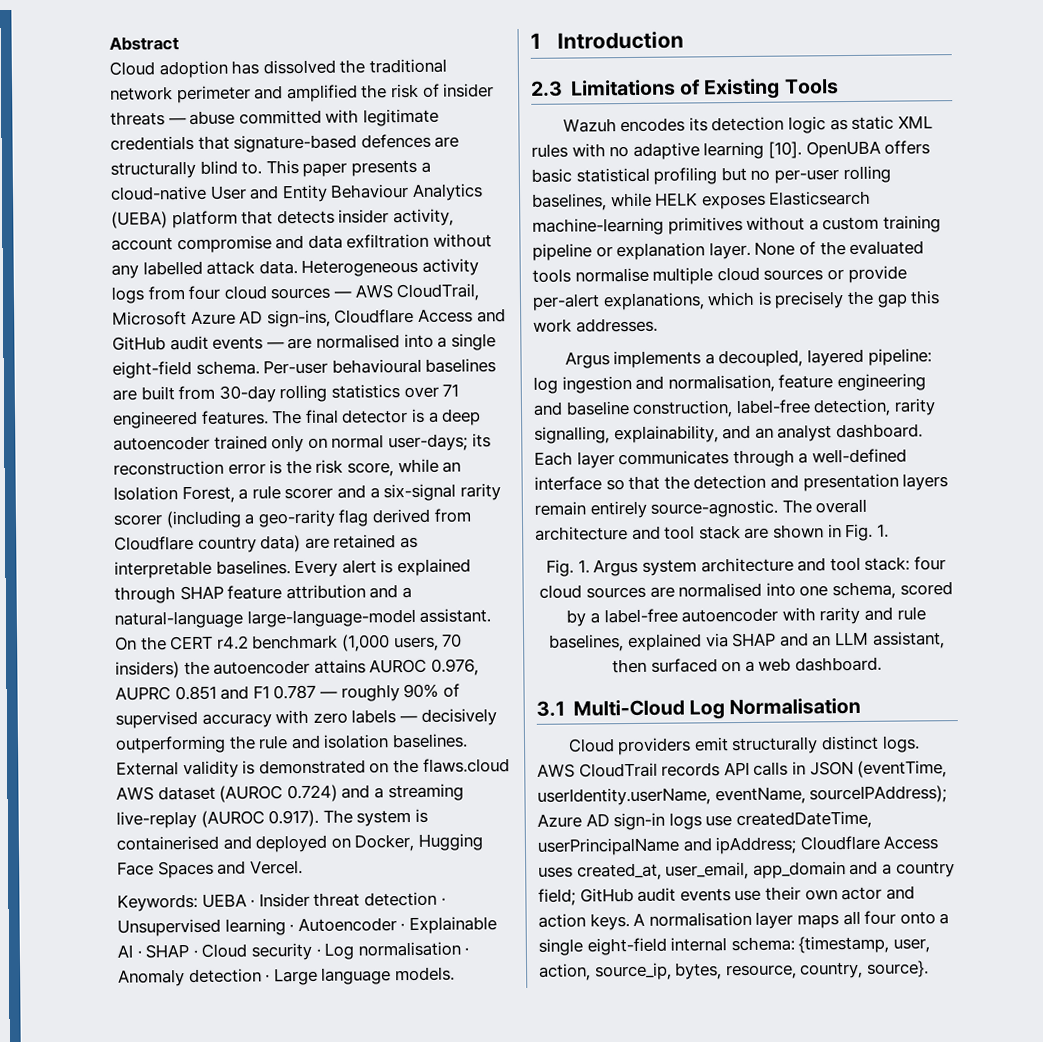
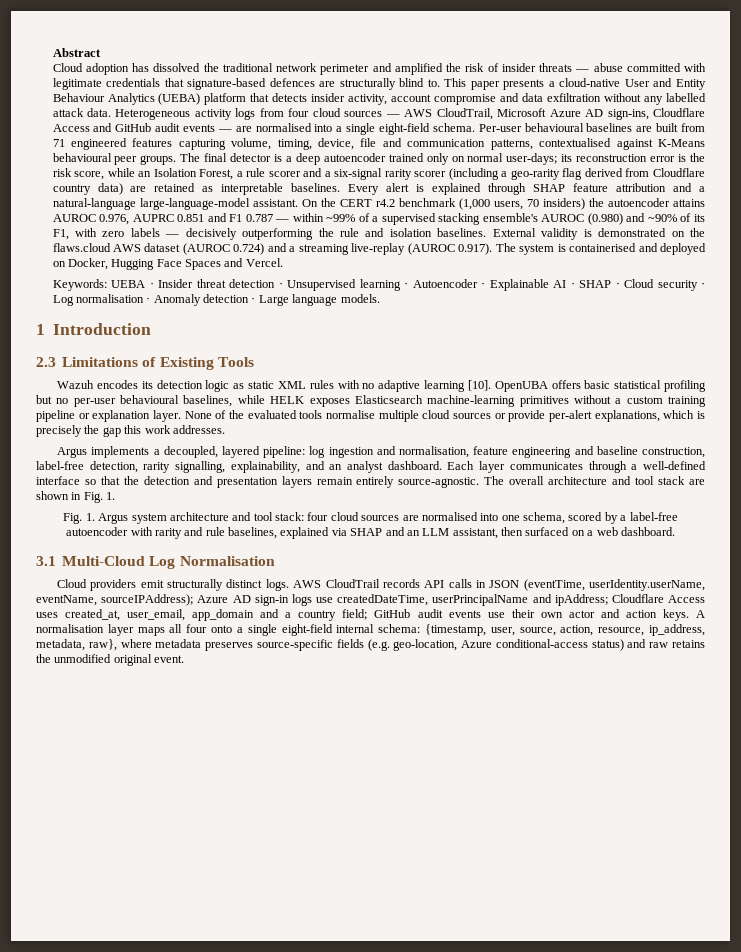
[218,383,460,403] [112,410,269,429] 30-day rolling statistics over 71 engineered features. -> [52,138,705,150] [52,153,177,165] 71 engineered features capturing volume, timing, device, file and communication patterns, contextualised against K-Means behavioural peer groups.
[340,683,460,702] [115,710,272,729] roughly 90% of supervised accuracy -> [292,213,705,225] [52,229,69,240] within ~99% of a supervised stacking ensemble's AUROC (0.980) and ~90% of its F1,
[842,165,891,184] rolling -> [120,395,180,404] behavioural
[539,960,929,981] action, source_ip, bytes, resource, country, source}. -> [519,624,705,636] [36,639,706,651] [36,654,185,666] source, action, resource, ip_address, metadata, raw}, where metadata preserves source-specific fields (e.g. geo-location, Azure conditional-access status) and raw retains the unmodified original event.

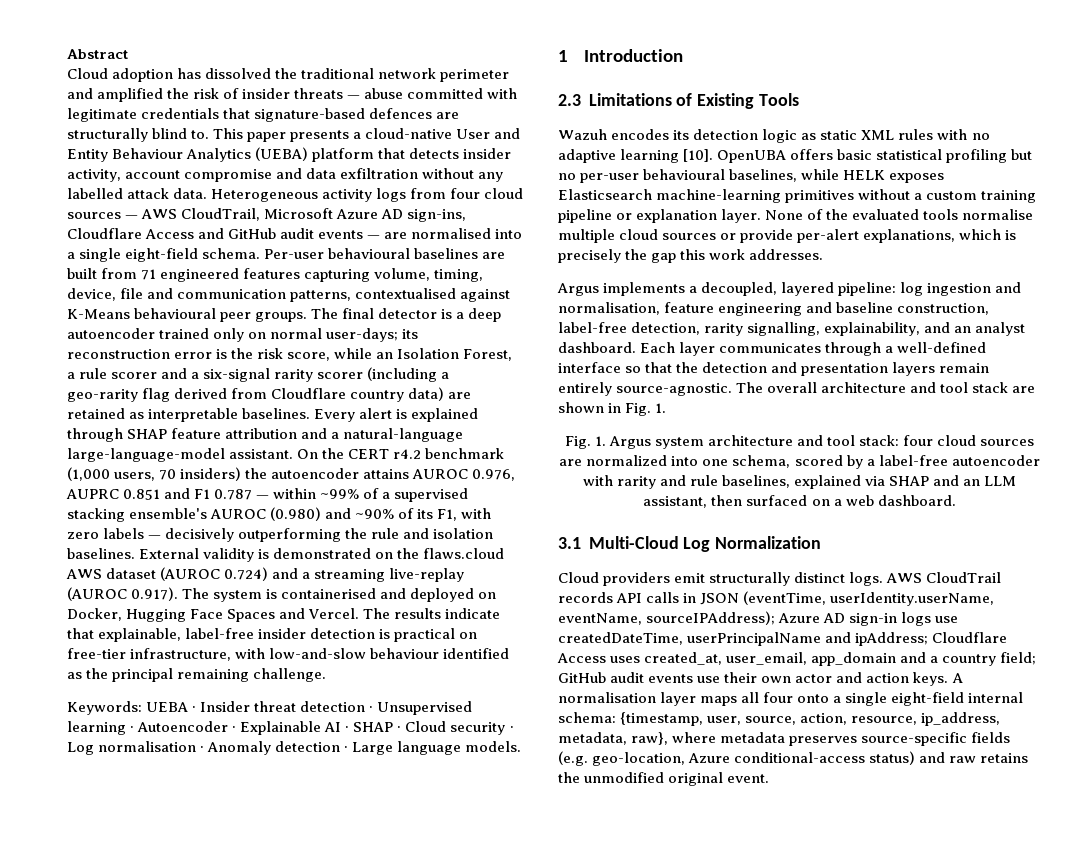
(283, 262) none -> [363,608,501,619] [66,628,478,642] [66,648,510,661] [66,668,327,682] The results indicate that explainable, label-free insider detection is practical on free-tier infrastructure, with low-and-slow behaviour identified as the principal remaining challenge.
[421,512,478,521] normalised -> [586,455,668,466] normalized
[179,556,275,566] Normalisation -> [714,536,821,549] Normalization

